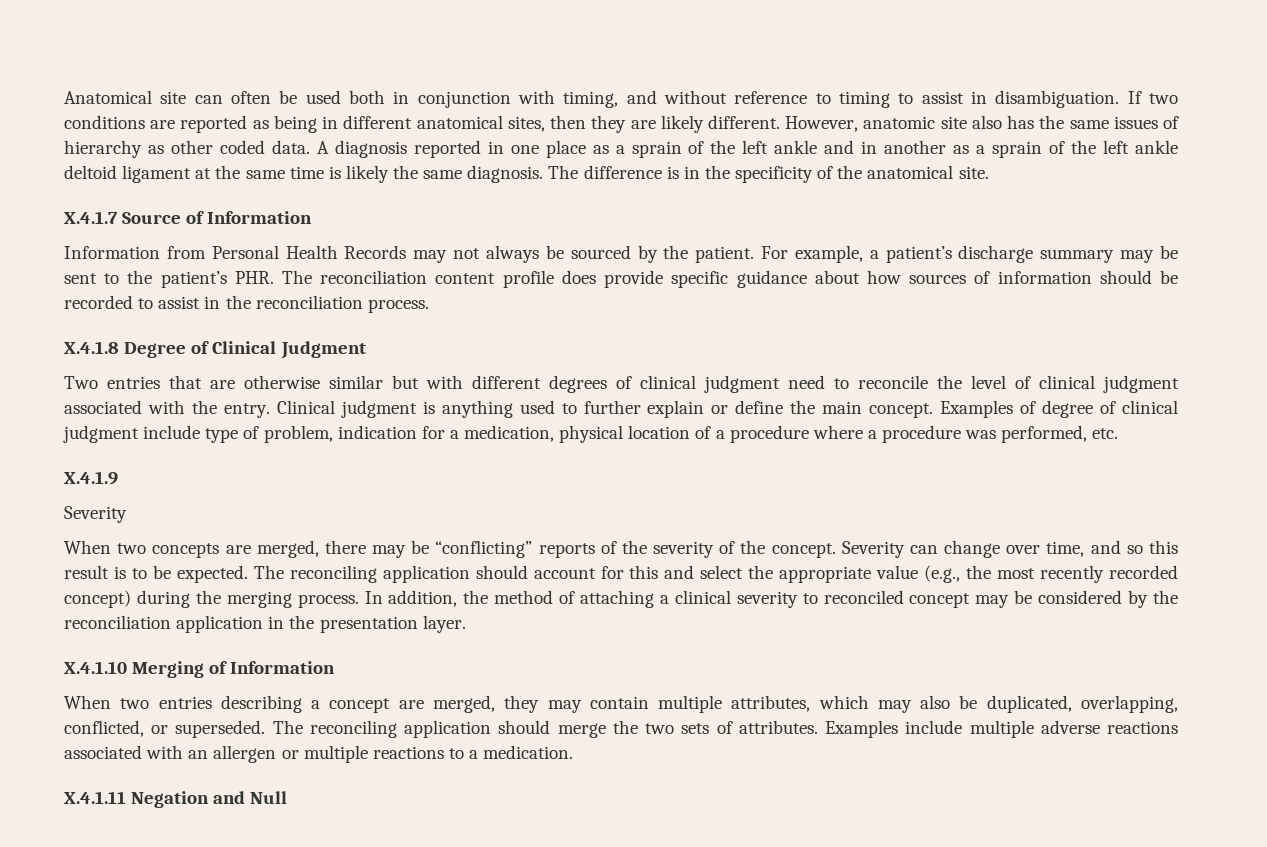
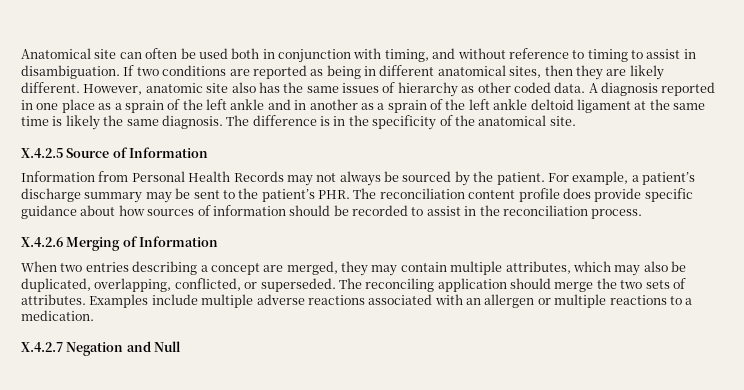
[64,211,118,224] X.4.1.7 -> [21,148,63,158] X.4.2.5
[64,341,366,359] [64,375,1179,393] [64,400,1179,418] [63,425,1119,443] [64,471,118,485] [64,506,127,523] [64,540,1178,558] [64,565,1179,583] [64,590,1179,608] [64,615,466,633] [64,661,127,674] X.4.1.8 Degree of Clinical Judgment // Two entries that are otherwise similar but with different degrees of clinical judgment need to reconcile the level of clinical judgment associated with the entry. Clinical judgment is anything used to further explain or define the main concept. Examples of degree of clinical judgment include type of problem, indication for a medication, physical location of a procedure where a procedure was performed, etc. // X.4.1.9 // Severity // When two concepts are merged, there may be “conflicting” reports of the severity of the concept. Severity can change over time, and so this result is to be expected. The reconciling application should account for this and select the appropriate value (e.g., the most recently recorded concept) during the merging process. In addition, the method of attaching a clinical severity to reconciled concept may be considered by the reconciliation application in the presentation layer. // X.4.1.10 -> [21,237,63,247] X.4.2.6
[64,791,126,804] X.4.1.11 -> [21,342,63,352] X.4.2.7

